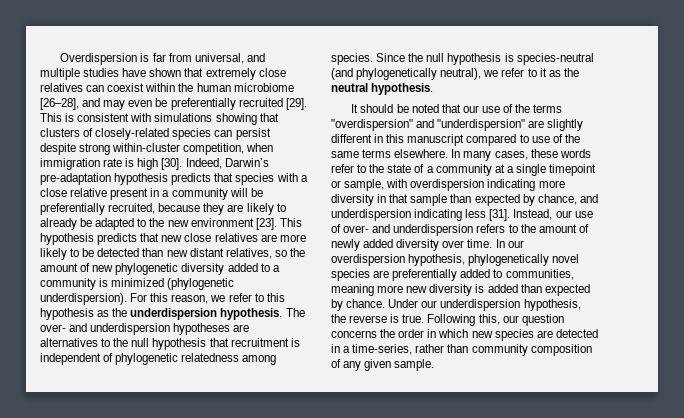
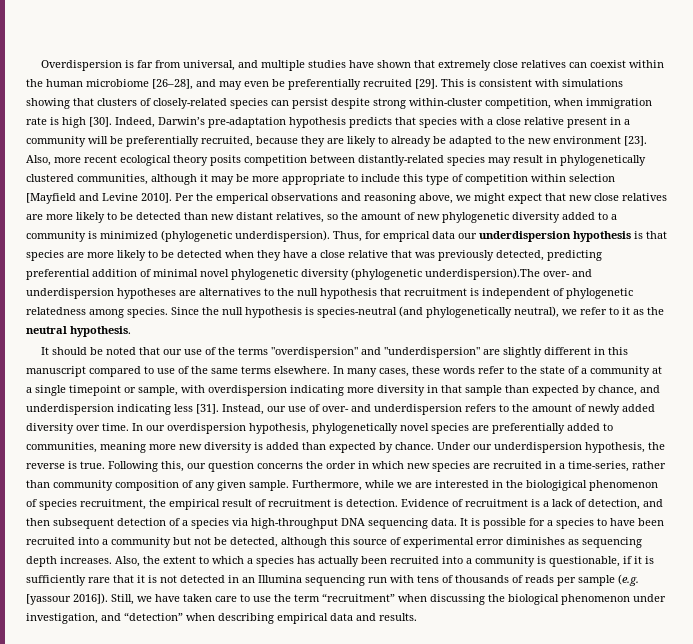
[279,218,302,227] [40,233,138,245] This hypothesis predicts -> [26,155,646,166] [26,174,615,185] [26,193,542,204] Also, more recent ecological theory posits competition between distantly-related species may result in phylogenetically clustered communities, although it may be more appropriate to include this type of competition within selection [Mayfield and Levine 2010]. Per the emperical observations and reasoning above, we might expect
[130,293,285,304] [40,308,305,320] For this reason, we refer to this hypothesis as the underdispersion hypothesis. The -> [333,231,667,242] [26,250,602,261] [26,268,540,280] Thus, for emprical data our underdispersion hypothesis is that species are more likely to be detected when they have a close relative that was previously detected, predicting preferential addition of minimal novel phylogenetic diversity (phylogenetic underdispersion).The
[555,329,598,338] detected -> [493,461,542,469] recruited
(435, 365) none -> [292,480,658,491] [26,499,663,510] [26,518,664,529] [26,537,642,548] [26,556,654,567] [26,574,639,586] [26,593,666,605] [26,612,417,624] Furthermore, while we are interested in the biologigical phenomenon of species recruitment, the empirical result of recruitment is detection. Evidence of recruitment is a lack of detection, and then subsequent detection of a species via high-throughput DNA sequencing data. It is possible for a species to have been recruited into a community but not be detected, although this source of experimental error diminishes as sequencing depth increases. Also, the extent to which a species has actually been recruited into a community is questionable, if it is sufficiently rare that it is not detected in an Illumina sequencing run with tens of thousands of reads per sample (e.g. [yassour 2016]). Still, we have taken care to use the term “recruitment” when discussing the biological phenomenon under investigation, and “detection” when describing empirical data and results.

